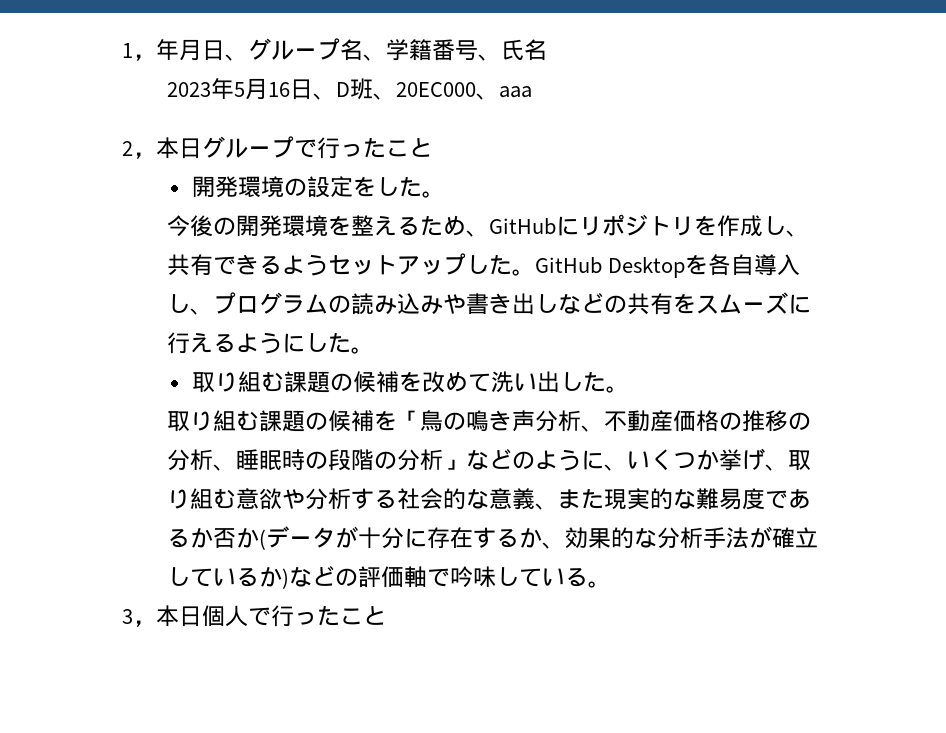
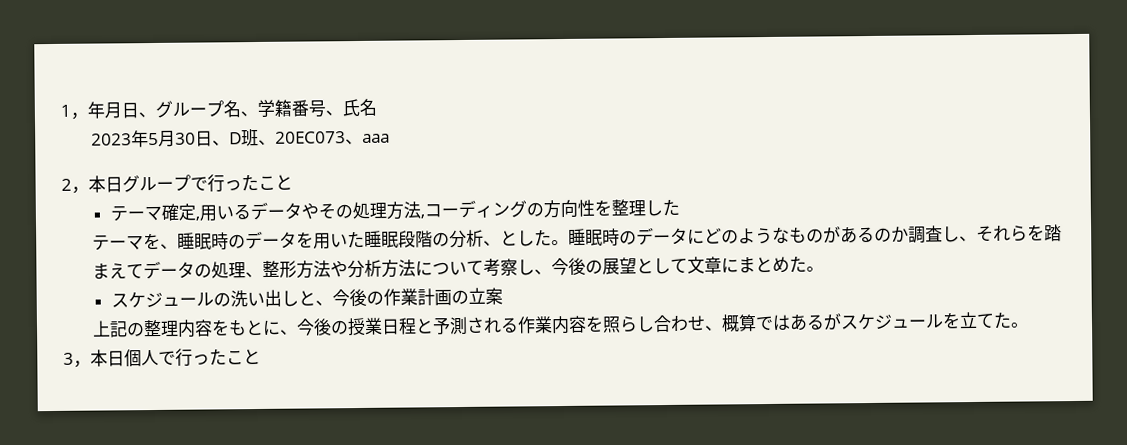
[267,82,290,97] 16 -> [174,132,196,145] 30
[395,82,476,97] 20EC000 -> [274,131,346,144] 20EC073
[191,176,445,198] [166,214,809,237] [166,253,800,278] [166,292,811,315] [166,332,374,354] [191,371,629,393] [166,410,811,432] [166,448,811,471] [166,488,811,510] [166,526,818,550] [166,566,588,589] 開発環境の設定をした。 // 今後の開発環境を整えるため、GitHubにリポジトリを作成し、共有できるようセットアップした。GitHub Desktopを各自導入し、プログラムの読み込みや書き出しなどの共有をスムーズに行えるようにした。 // 取り組む課題の候補を改めて洗い出した。 // 取り組む課題の候補を「鳥の鳴き声分析、不動産価格の推移の分析、睡眠時の段階の分析」などのように、いくつか挙げ、取り組む意欲や分析する社会的な意義、また現実的な難易度であるか否か(データが十分に存在するか、効果的な分析手法が確立しているか)などの評価軸で吟味している -> [109,198,680,222] [91,224,1062,251] [91,255,824,280] [110,287,503,309] [91,311,1012,338] テーマ確定,用いるデータやその処理方法,コーディングの方向性を整理した // テーマを、睡眠時のデータを用いた睡眠段階の分析、とした。睡眠時のデータにどのようなものがあるのか調査し、それらを踏まえてデータの処理、整形方法や分析方法について考察し、今後の展望として文章にまとめた。 // スケジュールの洗い出しと、今後の作業計画の立案 // 上記の整理内容をもとに、今後の授業日程と予測される作業内容を照らし合わせ、概算ではあるがスケジュールを立てた

